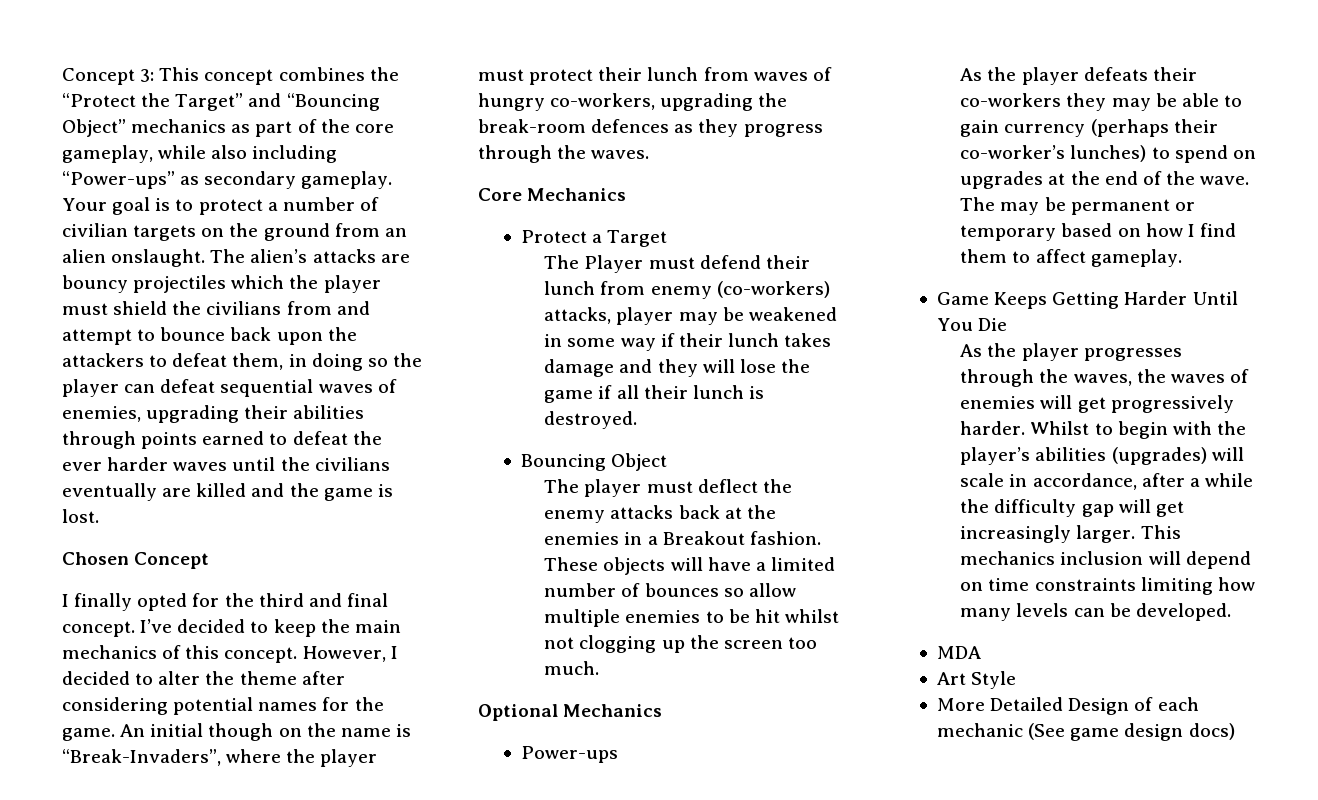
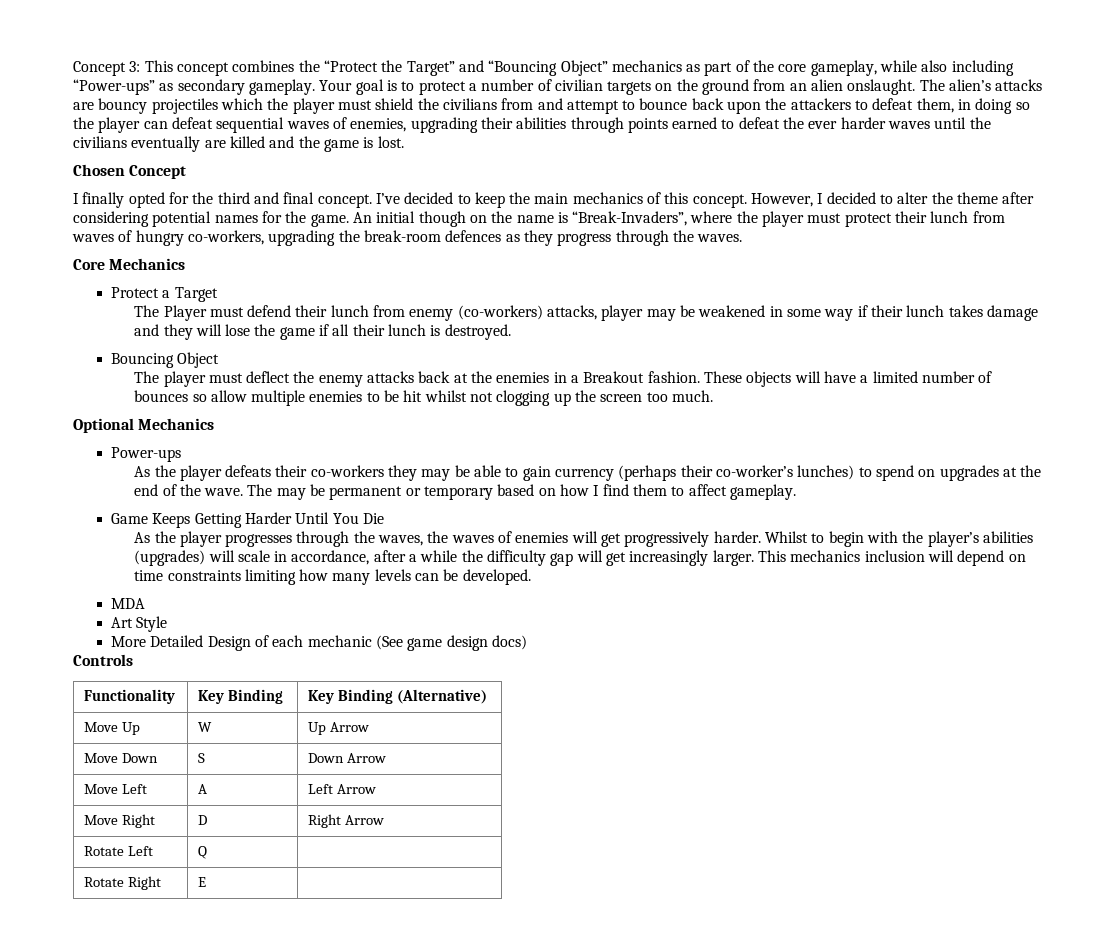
(1235, 731) none -> [73,654,133,666] [84,689,176,704] [198,689,284,704] [308,689,488,704] [84,722,141,735] [198,722,213,732] [308,722,370,735] [84,753,159,763] [198,753,206,763] [308,753,387,763] [84,784,148,794] [198,784,208,794] [308,784,377,794] [84,814,156,828] [198,815,208,825] [308,814,385,828] [84,846,154,856] [198,846,208,859] [84,876,162,890] [198,877,207,887] // Controls // Functionality | Key Binding | Key Binding (Alternative) // Move Up | W | Up Arrow // Move Down | S | Down Arrow // Move Left | A | Left Arrow // Move Right | D | Right Arrow // Rotate Left | Q | // Rotate Right | E |

